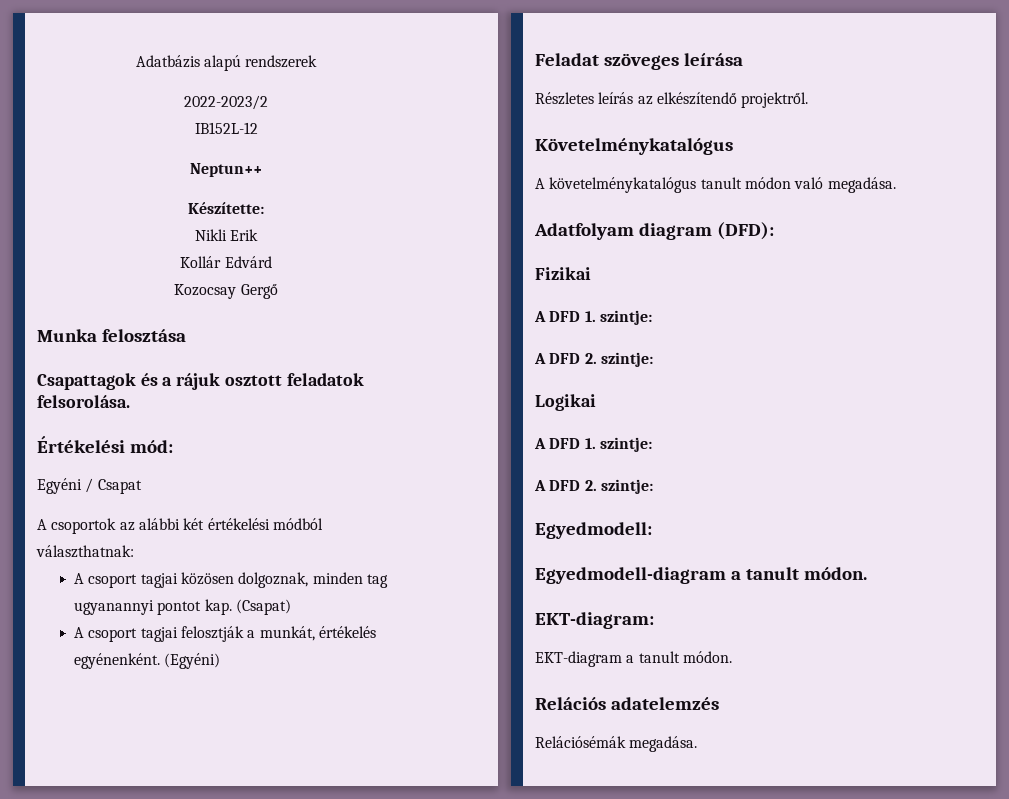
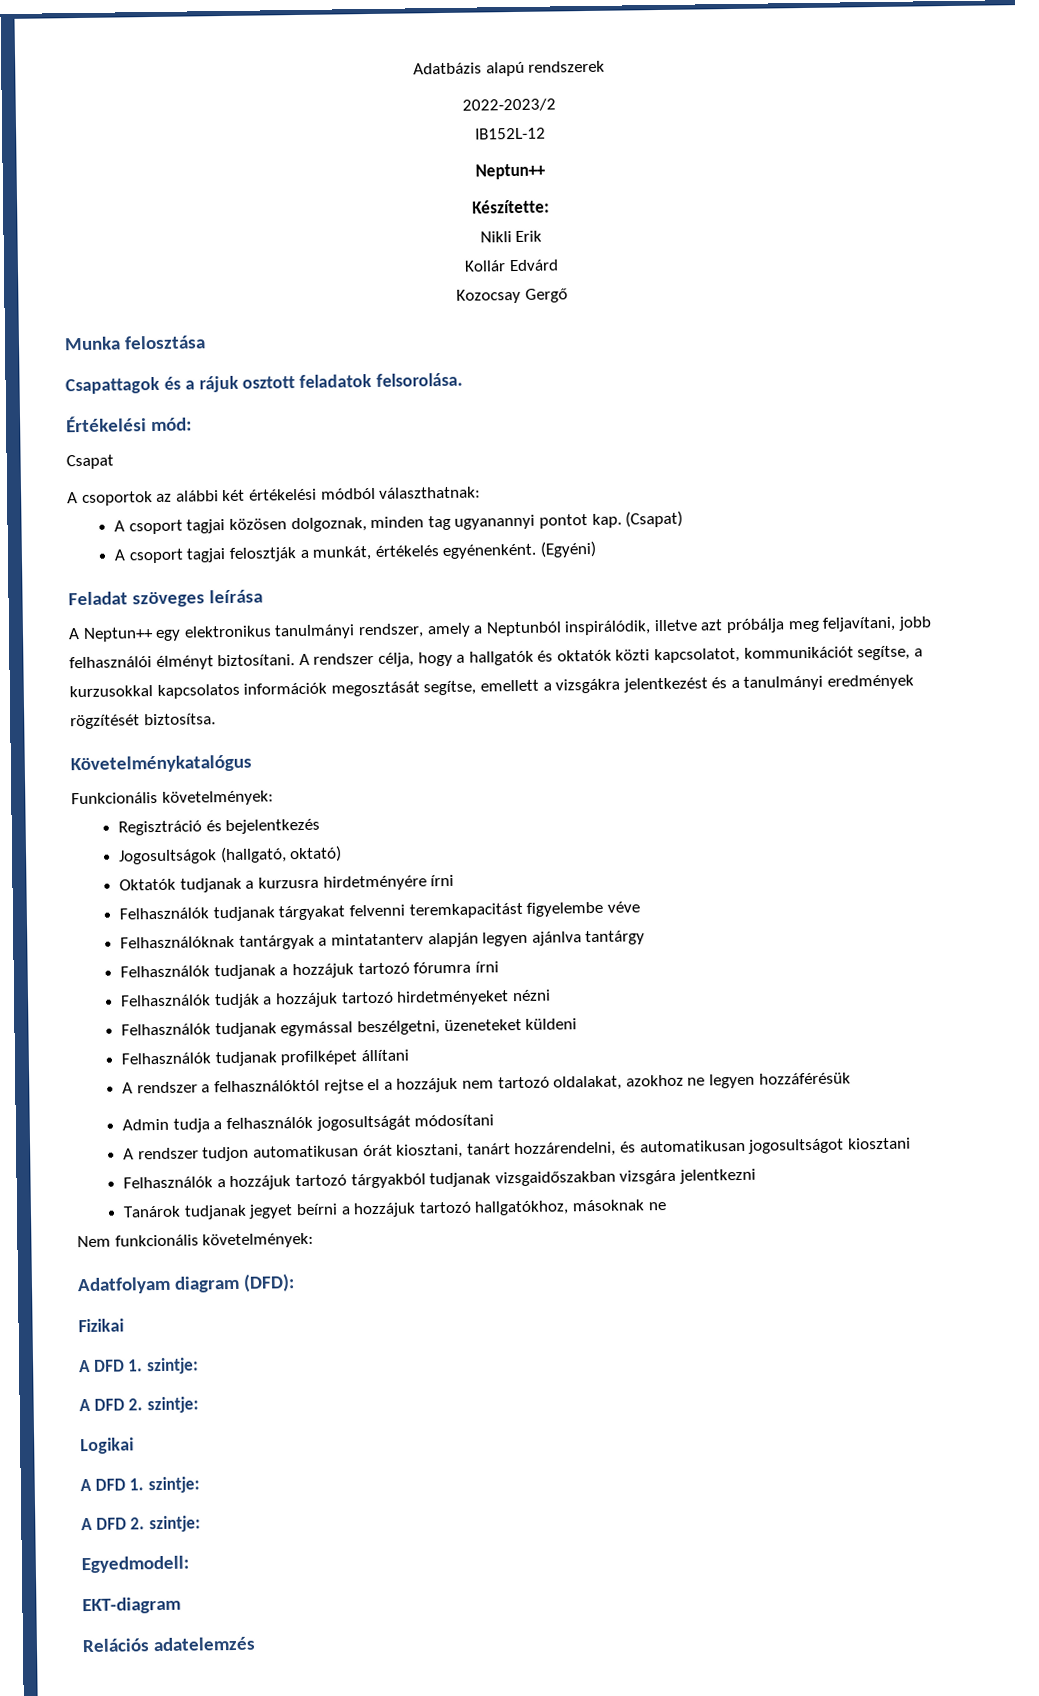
[37,478,94,494] Egyéni / -> (192, 424) none
[535,92,809,108] [535,138,733,155] [535,177,896,193] Részletes leírás az elkészítendő projektről. // Követelménykatalógus // A követelménykatalógus tanult módon való megadása. -> [68,616,932,642] [69,645,923,671] [69,674,915,699] [70,713,216,730] [70,754,252,774] [71,790,274,806] [118,818,321,836] [118,845,343,865] [119,874,455,893] [119,901,640,922] [120,930,646,950] [120,961,499,980] [120,989,551,1009] [121,1018,578,1038] [121,1049,410,1067] [122,1072,851,1094] [122,1114,495,1133] [123,1137,911,1162] [123,1168,757,1191] [123,1199,667,1220] [77,1232,315,1249] A Neptun++ egy elektronikus tanulmányi rendszer, amely a Neptunból inspirálódik, illetve azt próbálja meg feljavítani, jobb felhasználói élményt biztosítani. A rendszer célja, hogy a hallgatók és oktatók közti kapcsolatot, kommunikációt segítse, a kurzusokkal kapcsolatos információk megosztását segítse, emellett a vizsgákra jelentkezést és a tanulmányi eredmények rögzítését biztosítsa. // Követelménykatalógus // Funkcionális követelmények: // Regisztráció és bejelentkezés // Jogosultságok (hallgató, oktató) // Oktatók tudjanak a kurzusra hirdetményére írni // Felhasználók tudjanak tárgyakat felvenni teremkapacitást figyelembe véve // Felhasználóknak tantárgyak a mintatanterv alapján legyen ajánlva tantárgy // Felhasználók tudjanak a hozzájuk tartozó fórumra írni // Felhasználók tudják a hozzájuk tartozó hirdetményeket nézni // Felhasználók tudjanak egymással beszélgetni, üzeneteket küldeni // Felhasználók tudjanak profilképet állítani // A rendszer a felhasználóktól rejtse el a hozzájuk nem tartozó oldalakat, azokhoz ne legyen hozzáférésük // Admin tudja a felhasználók jogosultságát módosítani // A rendszer tudjon automatikusan órát kiosztani, tanárt hozzárendelni, és automatikusan jogosultságot kiosztani // Felhasználók a hozzájuk tartozó tárgyakból tudjanak vizsgaidőszakban vizsgára jelentkezni // Tanárok tudjanak jegyet beírni a hozzájuk tartozó hallgatókhoz, másoknak ne // Nem funkcionális követelmények:
[535,567,867,584] [535,612,654,629] [535,651,732,667] Egyedmodell-diagram a tanult módon. // EKT-diagram: // EKT-diagram a tanult módon. -> [82,1596,181,1615] EKT-diagram
[535,736,698,752] // Relációsémák megadása. -> (256, 1644) none

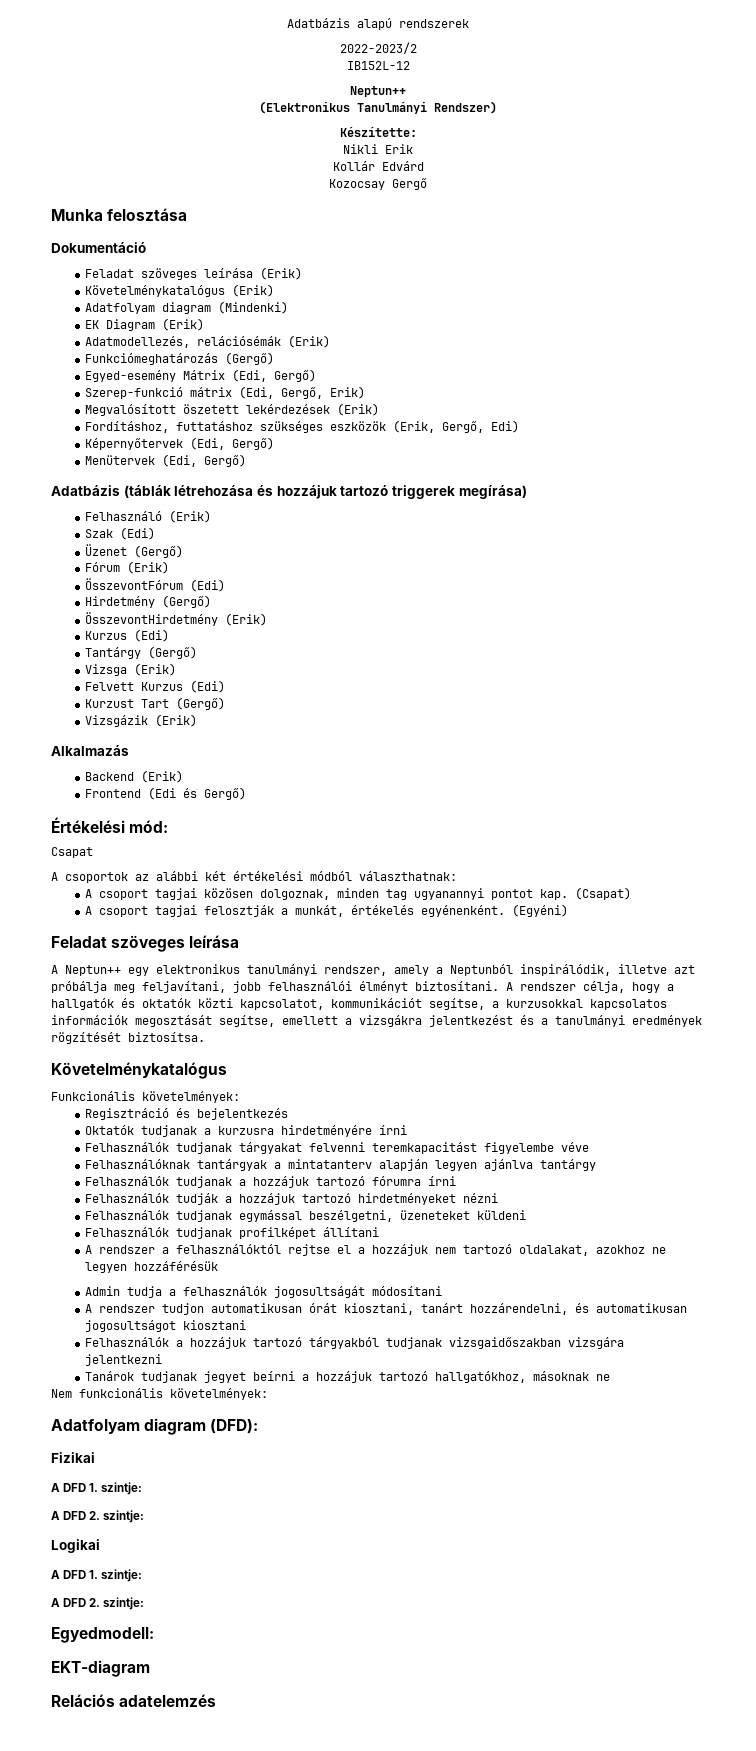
(546, 171) none -> [259,101,497,114] // (Elektronikus Tanulmányi Rendszer)
[65,372,464,395] Csapattagok és a rájuk osztott feladatok felsorolása. -> [51,242,146,253] [85,267,303,280] [85,284,275,297] [85,301,289,314] [85,318,205,331] [85,335,331,348] [85,352,275,365] [85,369,317,382] [85,386,366,399] [85,403,380,416] [85,420,520,433] [85,437,275,450] [85,454,247,467] [51,485,527,499] [85,510,212,523] [85,527,156,540] [85,544,184,558] [85,561,170,574] [85,578,226,592] [85,595,212,608] [85,612,268,626] [85,629,170,642] [85,646,198,659] [85,663,177,676] [85,680,226,693] [85,697,226,710] [85,714,198,727] [51,745,129,756] [85,770,184,783] [85,787,247,800] Dokumentáció // Feladat szöveges leírása (Erik) // Követelménykatalógus (Erik) // Adatfolyam diagram (Mindenki) // EK Diagram (Erik) // Adatmodellezés, relációsémák (Erik) // Funkciómeghatározás (Gergő) // Egyed-esemény Mátrix (Edi, Gergő) // Szerep-funkció mátrix (Edi, Gergő, Erik) // Megvalósított öszetett lekérdezések (Erik) // Fordításhoz, futtatáshoz szükséges eszközök (Erik, Gergő, Edi) // Képernyőtervek (Edi, Gergő) // Menütervek (Edi, Gergő) // Adatbázis (táblák létrehozása és hozzájuk tartozó triggerek megírása) // Felhasználó (Erik) // Szak (Edi) // Üzenet (Gergő) // Fórum (Erik) // ÖsszevontFórum (Edi) // Hirdetmény (Gergő) // ÖsszevontHirdetmény (Erik) // Kurzus (Edi) // Tantárgy (Gergő) // Vizsga (Erik) // Felvett Kurzus (Edi) // Kurzust Tart (Gergő) // Vizsgázik (Erik) // Alkalmazás // Backend (Erik) // Frontend (Edi és Gergő)
[118,845,343,865] // Jogosultságok (hallgató, oktató) -> (289, 1114) none

